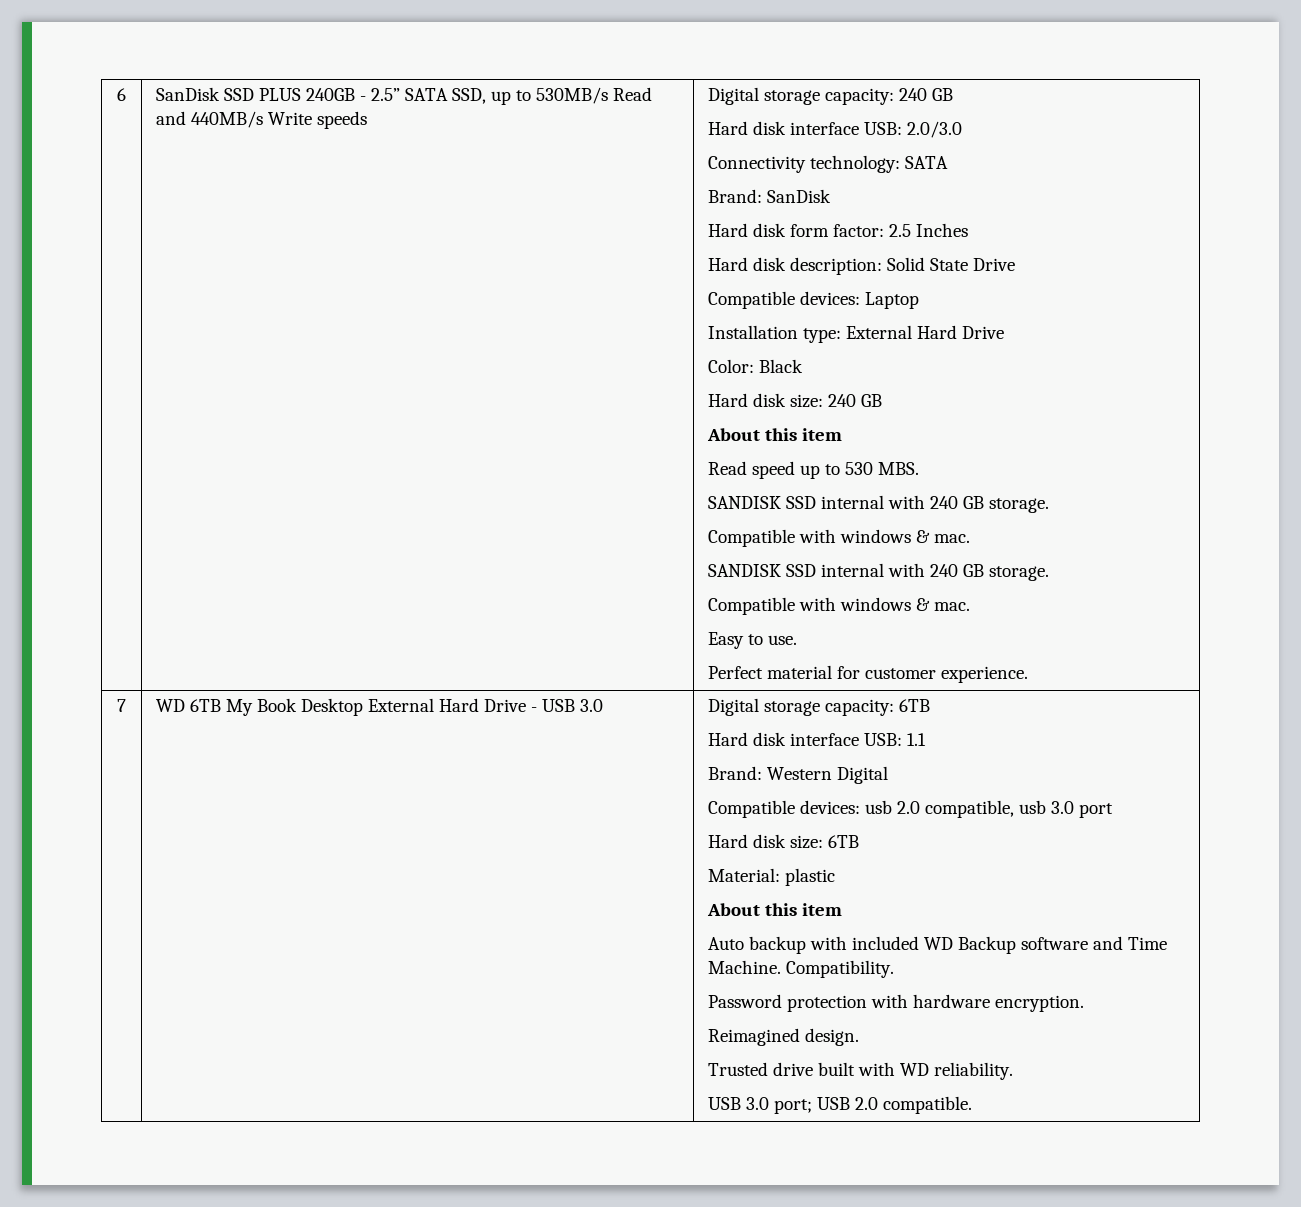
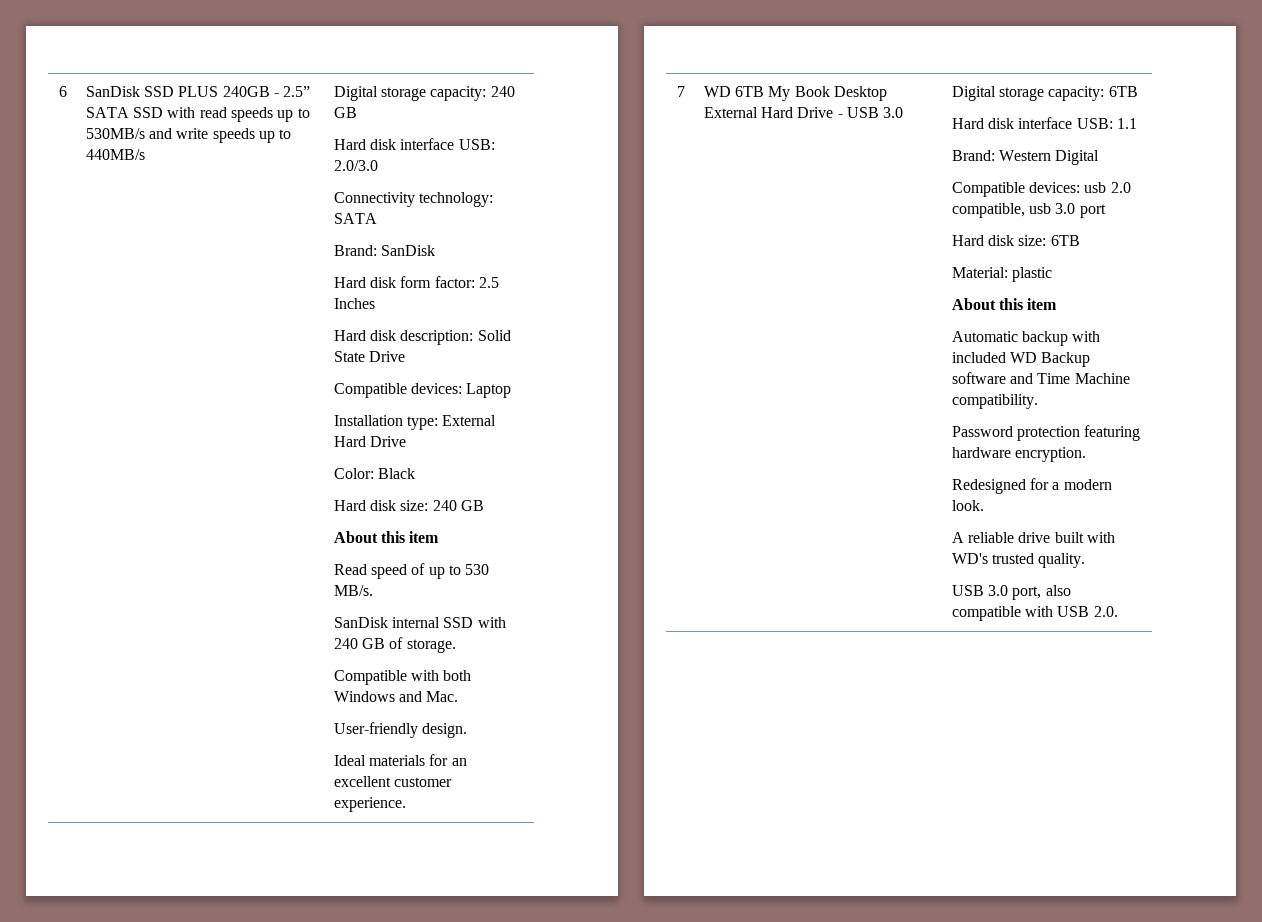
[452,87,653,105] [156,111,187,125] SSD, up to 530MB/s Read and -> [132,107,310,122] [85,128,292,143] SSD with read speeds up to 530MB/s and write speeds up to
[268,111,368,129] Write speeds -> (145, 154) none
(796, 470) none -> [411,563,426,575] of
[878,462,920,475] [708,495,1050,513] [708,529,971,547] [708,563,1050,581] [708,597,971,615] [708,632,798,649] [708,665,861,679] MBS. // SANDISK SSD internal with 240 GB storage. // Compatible with windows & mac. // SANDISK SSD internal with 240 GB storage. // Compatible with windows & mac. // Easy to use. // Perfect material for -> [333,585,373,596] [333,617,506,628] [333,637,456,653] [333,670,472,685] [333,691,459,702] [333,722,467,738] [333,754,467,766] [333,776,391,787] MB/s. // SanDisk internal SSD with 240 GB of storage. // Compatible with both Windows and Mac. // User-friendly design. // Ideal materials for an excellent
[708,937,745,950] Auto -> [951,331,1018,342] Automatic
[708,960,895,978] Machine. Compatibility. -> [1074,373,1130,384] [951,394,1038,409] Machine compatibility.
[871,994,909,1008] with -> [1084,425,1141,441] featuring
[708,1028,860,1046] [708,1062,1014,1080] [708,1096,973,1114] Reimagined design. // Trusted drive built with WD reliability. // USB 3.0 port; USB 2.0 compatible. -> [951,478,1112,494] [951,500,984,511] [951,532,1115,543] [951,553,1086,568] [951,585,1071,600] [951,606,1118,621] Redesigned for a modern look. // A reliable drive built with WD's trusted quality. // USB 3.0 port, also compatible with USB 2.0.

